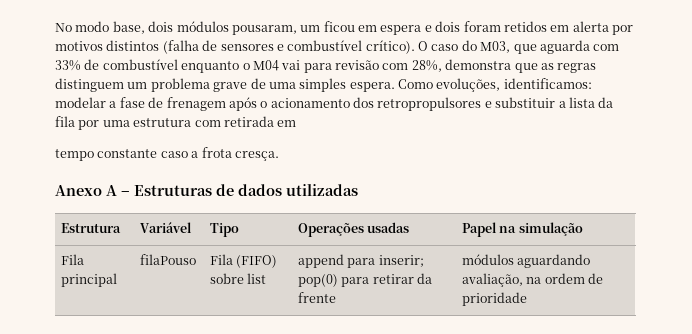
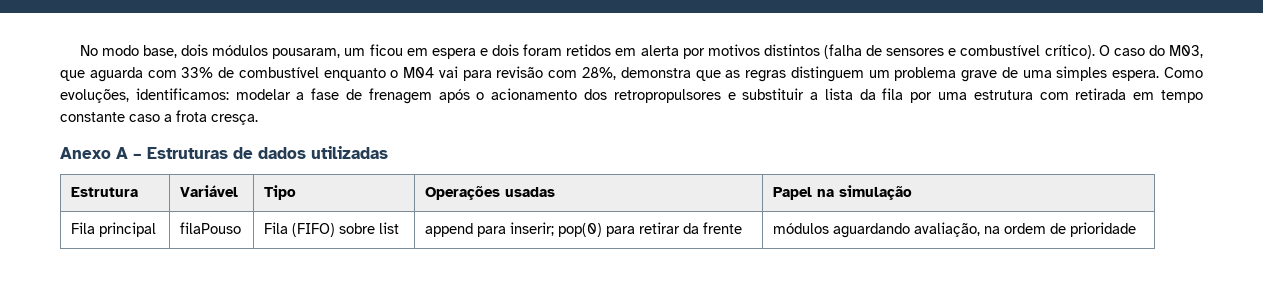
(297, 123) // -> (1155, 96) none

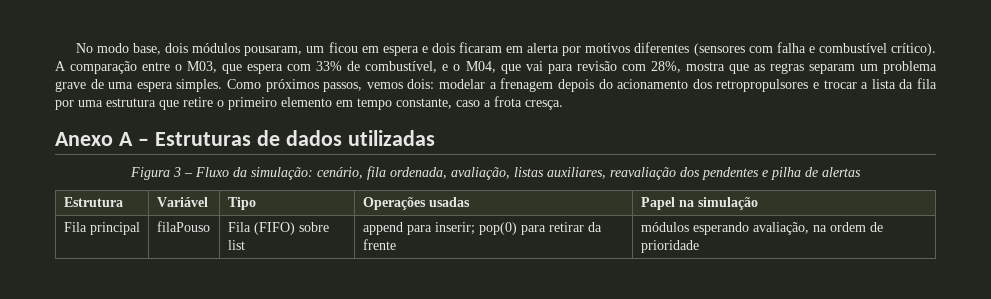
[523,44,612,56] foram retidos -> [458,42,502,53] ficaram
[763,44,1165,59] distintos (falha de sensores e combustível crítico). O caso do -> [634,42,936,56] [55,61,183,74] diferentes (sensores com falha e combustível crítico). A comparação entre o
[89,67,143,82] aguarda -> [247,64,284,74] espera
[238,67,435,81] combustível enquanto o M04 -> [365,61,521,74] combustível, e o M04, que
[620,67,691,78] demonstra -> [685,62,725,71] mostra
[790,66,864,82] distinguem -> [808,64,855,74] separam
[1056,66,1203,81] [60,88,485,104] simples espera. Como evoluções, identificamos: modelar a fase de frenagem após o -> [136,78,613,92] espera simples. Como próximos passos, vemos dois: modelar a frenagem depois do
[742,88,805,100] substituir -> [823,80,857,89] trocar
[1039,88,1127,100] com retirada -> [159,97,332,110] que retire o primeiro elemento
[60,112,125,122] constante -> [396,98,452,109] constante,
(388, 152) none -> [130,166,861,180] // Figura 3 – Fluxo da simulação: cenário, fila ordenada, avaliação, listas auxiliares, reavaliação dos pendentes e pilha de alertas
[833,223,911,238] aguardando -> [692,222,749,235] esperando

